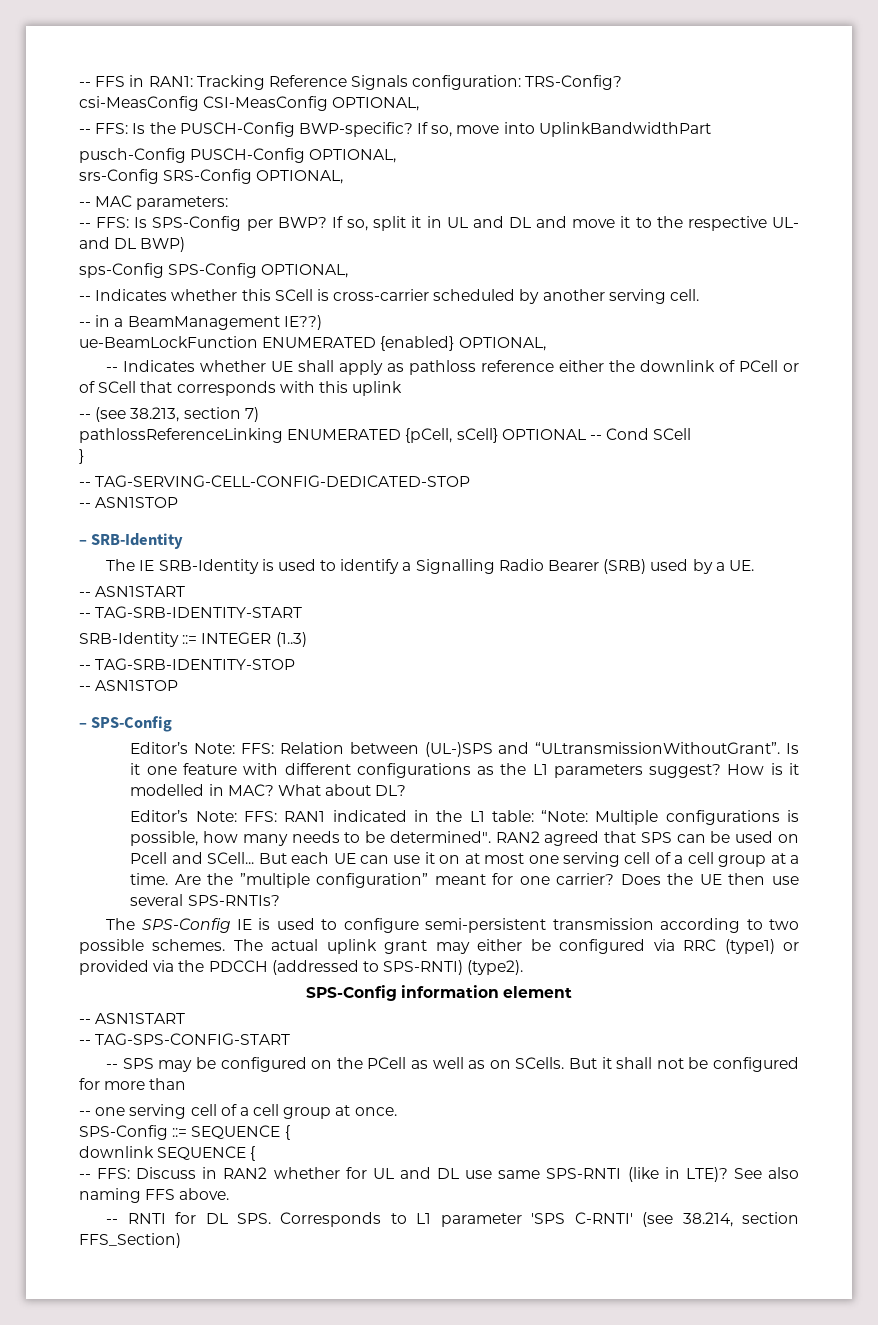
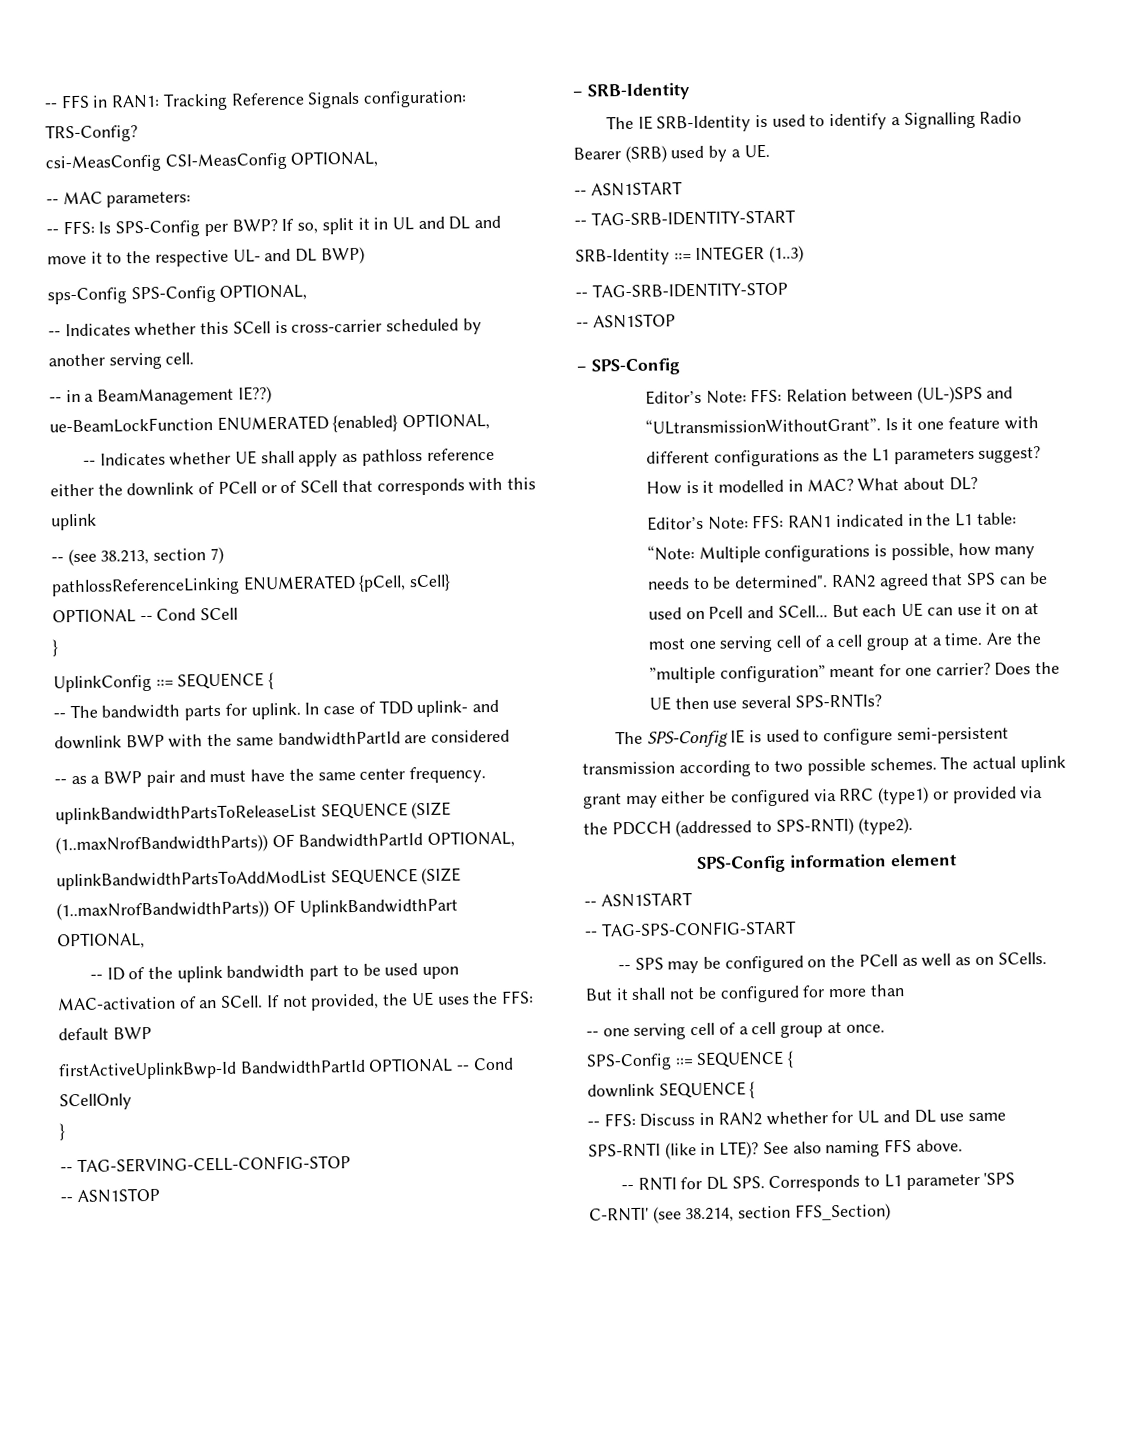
[79,122,711,137] [79,148,397,163] [79,169,344,184] // -- FFS: Is the PUSCH-Config BWP-specific? If so, move into UplinkBandwidthPart // pusch-Config PUSCH-Config OPTIONAL, // srs-Config SRS-Config OPTIONAL, -> (379, 159) none
[79,475,471,487] -- TAG-SERVING-CELL-CONFIG-DEDICATED-STOP -> [53,672,275,693] [53,699,499,721] [54,729,511,750] [54,766,486,788] [55,801,452,825] [55,830,516,855] [56,867,462,891] [56,898,459,921] [57,932,145,950] [89,963,460,983] [57,990,534,1011] [58,1026,152,1041] [58,1057,514,1081] [59,1093,132,1111] [59,1123,66,1141] [60,1155,351,1174] UplinkConfig ::= SEQUENCE { // -- The bandwidth parts for uplink. In case of TDD uplink- and downlink BWP with the same bandwidthPartId are considered // -- as a BWP pair and must have the same center frequency. // uplinkBandwidthPartsToReleaseList SEQUENCE (SIZE (1..maxNrofBandwidthParts)) OF BandwidthPartId OPTIONAL, // uplinkBandwidthPartsToAddModList SEQUENCE (SIZE (1..maxNrofBandwidthParts)) OF UplinkBandwidthPart OPTIONAL, // -- ID of the uplink bandwidth part to be used upon MAC-activation of an SCell. If not provided, the UE uses the FFS: default BWP // firstActiveUplinkBwp-Id BandwidthPartId OPTIONAL -- Cond SCellOnly // } // -- TAG-SERVING-CELL-CONFIG-STOP

